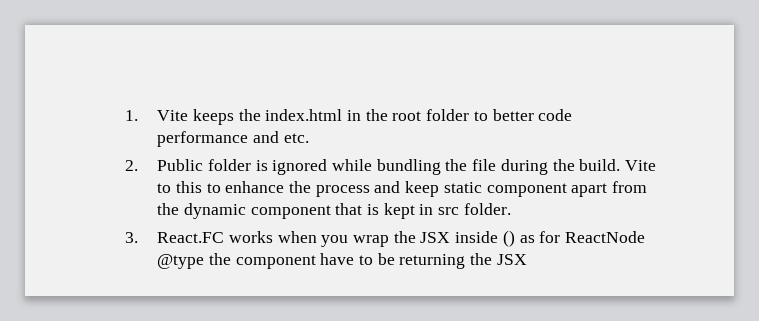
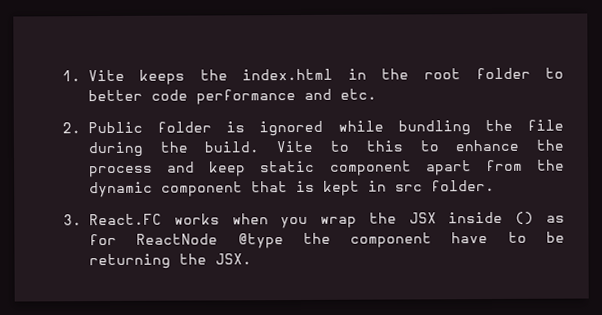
[496,254,527,265] JSX -> [214,253,252,265] JSX.

